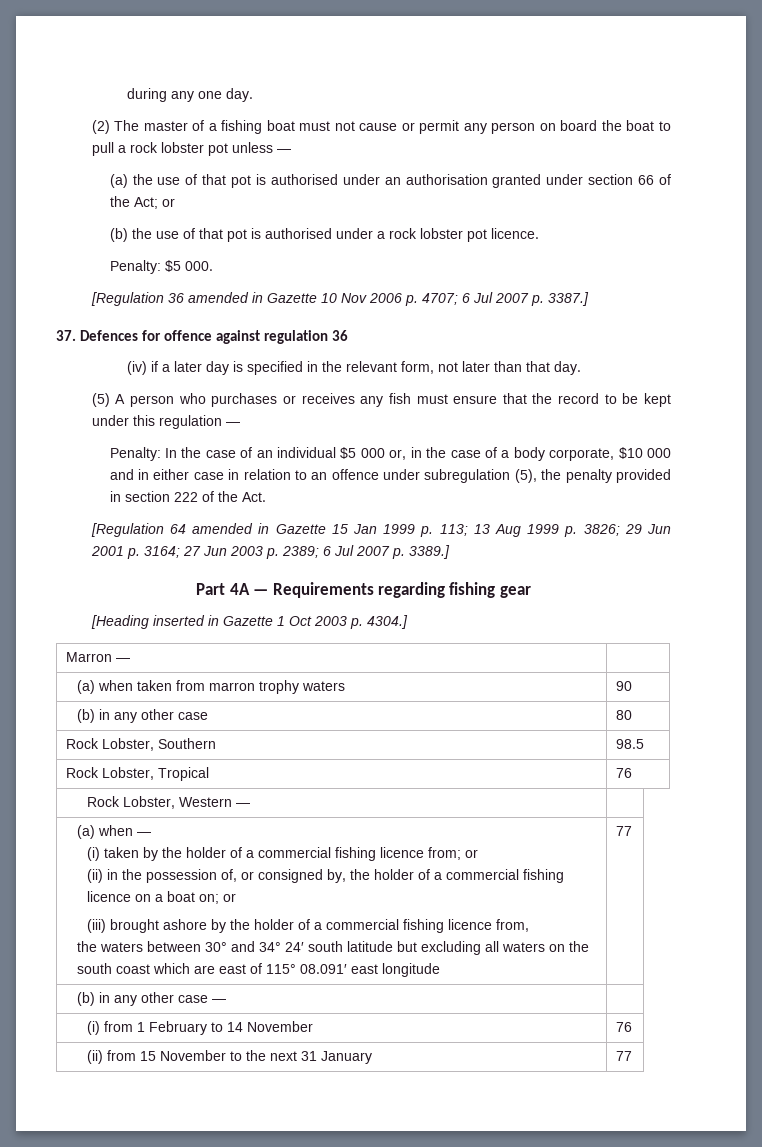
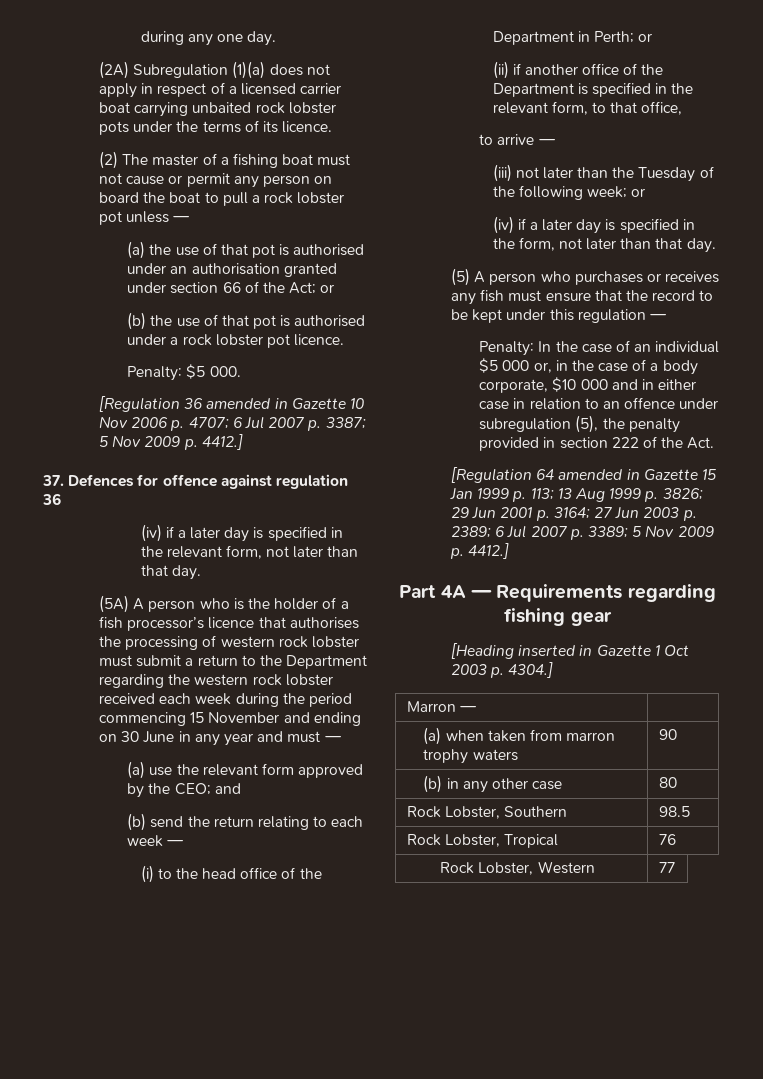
(254, 95) none -> [99,61,330,79] [99,82,342,98] [99,102,336,117] [99,120,333,135] // (2A) Subregulation (1)(a) does not apply in respect of a licensed carrier boat carrying unbaited rock lobster pots under the terms of its licence.
[547,292,589,306] 3387.] -> [325,417,366,429] [99,434,243,450] 3387; 5 Nov 2009 p. 4412.]
(582, 368) none -> [99,595,349,613] [99,616,359,631] [99,635,360,650] [99,655,368,669] [99,674,333,688] [99,693,353,707] [99,712,361,726] [99,731,341,746] [127,761,364,779] [127,783,241,798] [127,813,364,831] [127,835,184,847] [140,865,322,883] [492,31,653,45] [492,61,664,79] [492,82,694,97] [492,101,683,115] [479,134,555,145] [492,164,714,182] [492,185,646,200] [492,216,695,234] [492,237,716,253] // (5A) A person who is the holder of a fish processor’s licence that authorises the processing of western rock lobster must submit a return to the Department regarding the western rock lobster received each week during the period commencing 15 November and ending on 30 June in any year and must — // (a) use the relevant form approved by the CEO; and // (b) send the return relating to each week — // (i) to the head office of the Department in Perth; or // (ii) if another office of the Department is specified in the relevant form, to that office, // to arrive — // (iii) not later than the Tuesday of the following week; or // (iv) if a later day is specified in the form, not later than that day.
[408,545,450,559] 3389.] -> [588,525,714,538] [450,543,510,559] 3389; 5 Nov 2009 p. 4412.]
[236,803,251,807] [76,825,151,839] [87,847,479,861] [87,869,565,883] [87,891,237,904] [87,919,530,933] [76,941,589,955] [76,963,440,977] [615,826,632,836] [76,992,226,1006] [87,1021,314,1035] [615,1022,632,1032] [87,1050,373,1064] — | // (a) when — // (i) taken by the holder of a commercial fishing licence from; or // (ii) in the possession of, or consigned by, the holder of a commercial fishing licence on a boat on; or // (iii) brought ashore by the holder of a commercial fishing licence from, // the waters between 30° and 34° 24′ south latitude but excluding all waters on the south coast which are east of 115° 08.091′ east longitude | 77 // (b) in any other case — | // (i) from 1 February to 14 November | 76 // (ii) from 15 November to the next 31 January -> (595, 867) none

